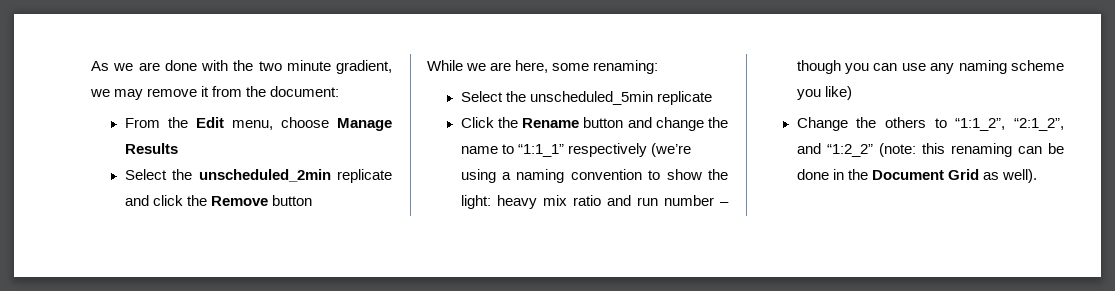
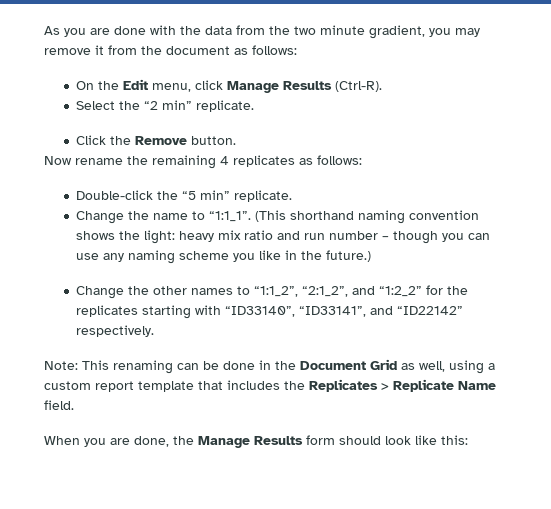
[113,63,134,71] we -> [64,28,86,37] you
(254, 65) none -> [205,25,290,35] data from the
[90,89,110,97] we -> [429,28,451,37] you
[270,86,340,97] [124,118,160,128] document: // From -> [166,45,297,55] [76,81,95,90] document as follows: // On
[280,117,392,131] [124,143,178,154] [124,169,392,183] [124,195,312,206] [427,60,659,74] [460,91,712,105] [460,117,728,131] [460,143,691,157] [460,169,702,183] choose Manage Results // Select the unscheduled_2min replicate and click the Remove button // While we are here, some renaming: // Select the unscheduled_5min replicate // Click the Rename button and change the name to “1:1_1” respectively (we’re using a naming convention to show -> [195,80,383,93] [76,100,255,112] [76,135,237,145] [44,155,362,169] [76,190,293,202] [76,210,480,224] [76,231,116,240] click Manage Results (Ctrl-R). // Select the “2 min” replicate. // Click the Remove button. // Now rename the remaining 4 replicates as follows: // Double-click the “5 min” replicate. // Change the name to “1:1_1”. (This shorthand naming convention shows
[824,86,852,100] [796,117,927,131] like) // Change the others -> [259,250,372,262] [76,286,234,299] like in the future.) // Change the other names
[878,143,945,157] (note: this -> [426,285,469,295] [76,305,464,319] [76,325,155,337] [44,360,109,370] for the replicates starting with “ID33140”, “ID33141”, and “ID22142” respectively. // Note: This
[1002,169,1038,183] well). -> [419,360,495,374] [44,379,496,392] [44,400,74,410] [44,435,468,448] well, using a custom report template that includes the Replicates > Replicate Name field. // When you are done, the Manage Results form should look like this:

